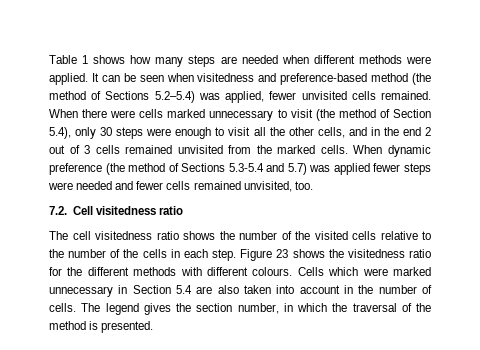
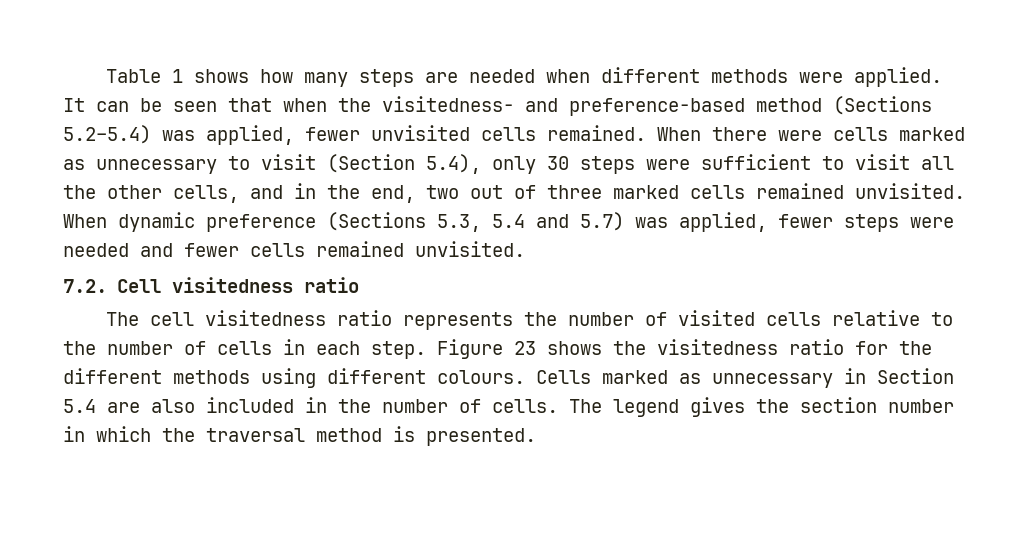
[166,73,431,85] [49,91,150,100] when visitedness and preference-based method (the method of Sections -> [228,96,932,116] that when the visitedness- and preference-based method (Sections
(206, 113) none -> [63,159,85,170] as
[315,109,431,121] (the method of Section -> [327,154,415,173] (Section
[175,127,212,139] enough -> [701,154,811,170] sufficient
[402,127,431,136] [49,145,431,157] [49,163,264,175] end 2 out of 3 cells remained unvisited from the marked cells. When dynamic preference (the method of Sections 5.3-5.4 -> [371,183,965,203] [63,212,525,232] end, two out of three marked cells remained unvisited. When dynamic preference (Sections 5.3, 5.4
[333,163,370,175] applied -> [679,212,767,232] applied,
[243,181,313,192] unvisited, too. -> [415,241,525,257] unvisited.
[183,231,310,240] shows the number of the -> [403,312,668,330] represents the number of
[123,249,139,258] the -> (206, 348) none
[180,267,202,276] with -> [261,368,316,388] using
[328,267,431,276] which were marked -> [602,370,701,384] marked as
[244,285,340,294] taken into account -> [206,397,294,413] included
[237,303,279,314] number, -> [888,399,954,413] number
[401,303,431,312] of the -> (305, 435) none

